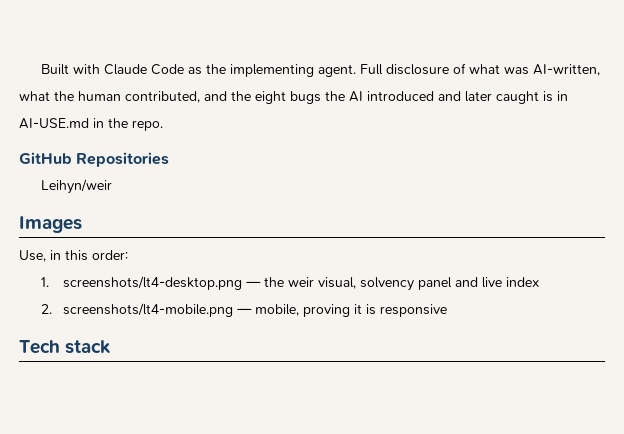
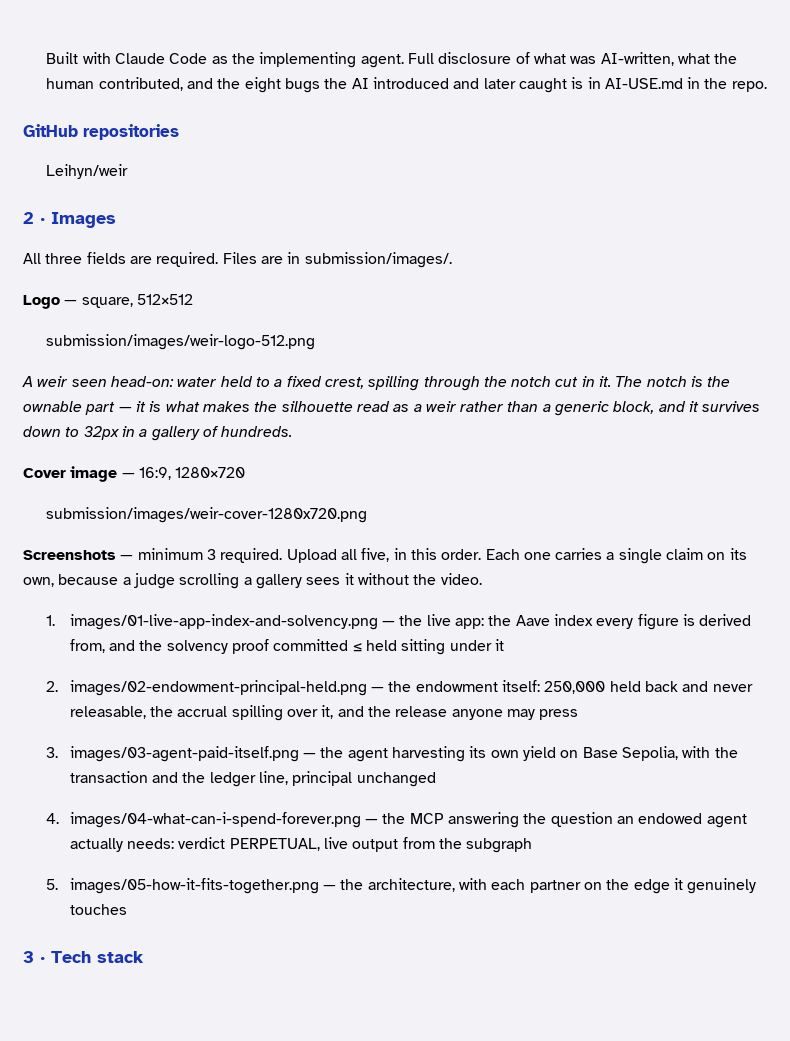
(601, 70) // -> (674, 59) none
(568, 96) // -> (601, 83) none
[76,152,170,167] Repositories -> [83,124,179,140] repositories
(113, 186) none -> [23,212,45,224] 2 ·
[19,250,128,262] Use, in this order: -> [23,252,452,268] [23,294,193,309] [46,334,316,350] [22,376,731,391] [23,401,761,416] [23,426,293,441] [23,466,246,482] [46,507,368,523] [23,548,747,564] [23,573,482,589] All three fields are required. Files are in submission/images/. // Logo — square, 512×512 // submission/images/weir-logo-512.png // A weir seen head-on: water held to a fixed crest, spilling through the notch cut in it. The notch is the ownable part — it is what makes the silhouette read as a weir rather than a generic block, and it survives down to 32px in a gallery of hundreds. // Cover image — 16:9, 1280×720 // submission/images/weir-cover-1280x720.png // Screenshots — minimum 3 required. Upload all five, in this order. Each one carries a single claim on its own, because a judge scrolling a gallery sees it without the video.
[63,276,540,291] [41,303,448,317] screenshots/lt4-desktop.png — the weir visual, solvency panel and live index // 2. screenshots/lt4-mobile.png — mobile, proving it is responsive // -> [69,614,752,630] [69,639,504,655] [46,680,753,696] [69,705,579,721] [46,746,738,762] [69,771,436,787] [46,812,747,828] [69,837,533,853] [46,878,757,894] [69,904,127,915] [23,951,45,963] images/01-live-app-index-and-solvency.png — the live app: the Aave index every figure is derived from, and the solvency proof committed ≤ held sitting under it // 2. images/02-endowment-principal-held.png — the endowment itself: 250,000 held back and never releasable, the accrual spilling over it, and the release anyone may press // 3. images/03-agent-paid-itself.png — the agent harvesting its own yield on Base Sepolia, with the transaction and the ledger line, principal unchanged // 4. images/04-what-can-i-spend-forever.png — the MCP answering the question an endowed agent actually needs: verdict PERPETUAL, live output from the subgraph // 5. images/05-how-it-fits-together.png — the architecture, with each partner on the edge it genuinely touches // 3 ·

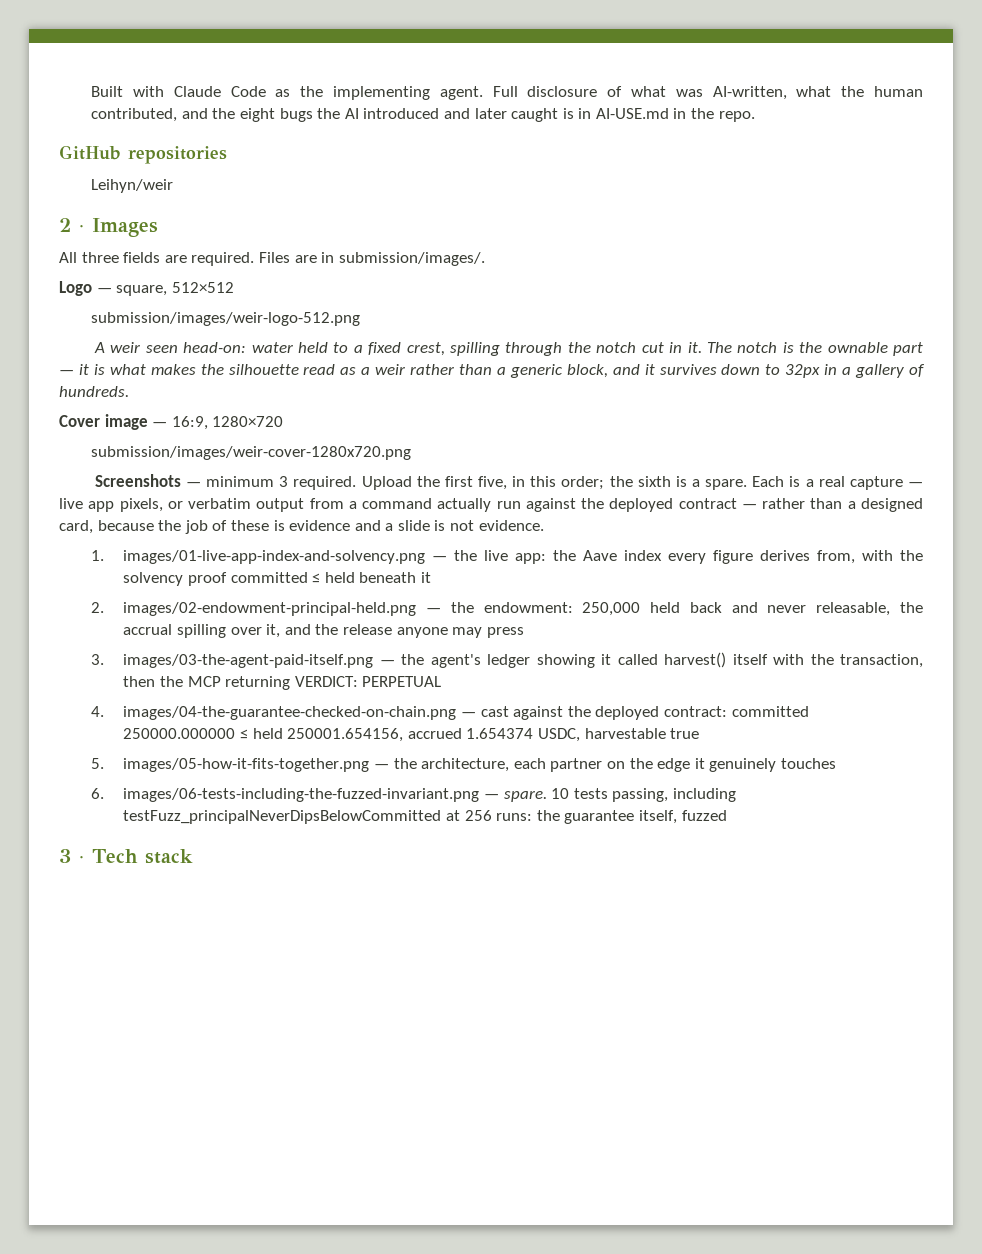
[340,549,357,560] all -> [416,476,473,487] the first
[441,548,747,564] [23,573,482,589] order. Each one carries a single claim on its own, because a judge scrolling a gallery sees it without the video. -> [561,476,924,490] [59,498,924,512] [59,520,544,534] order; the sixth is a spare. Each is a real capture — live app pixels, or verbatim output from a command actually run against the deployed contract — rather than a designed card, because the job of these is evidence and a slide is not evidence.
[682,614,752,626] [69,639,136,653] is derived from, and -> [760,550,894,564] derives from, with
[401,639,492,655] sitting under -> [359,572,417,583] beneath
[415,680,540,692] endowment itself: -> [483,602,573,613] endowment:
[69,746,738,762] [69,771,436,787] [46,812,747,828] [69,837,533,853] images/03-agent-paid-itself.png — the agent harvesting its own yield on Base Sepolia, with the transaction and the ledger line, principal unchanged // 4. images/04-what-can-i-spend-forever.png — the MCP answering the question an endowed agent actually needs: verdict PERPETUAL, live output from the subgraph -> [123,652,923,668] [123,676,442,690] [91,706,809,720] [123,728,700,742] images/03-the-agent-paid-itself.png — the agent's ledger showing it called harvest() itself with the transaction, then the MCP returning VERDICT: PERPETUAL // 4. images/04-the-guarantee-checked-on-chain.png — cast against the deployed contract: committed 250000.000000 ≤ held 250001.654156, accrued 1.654374 USDC, harvestable true
[458,878,487,890] with -> (510, 765) none
(127, 909) none -> [91,788,736,802] [123,810,727,824] // 6. images/06-tests-including-the-fuzzed-invariant.png — spare. 10 tests passing, including testFuzz_principalNeverDipsBelowCommitted at 256 runs: the guarantee itself, fuzzed

